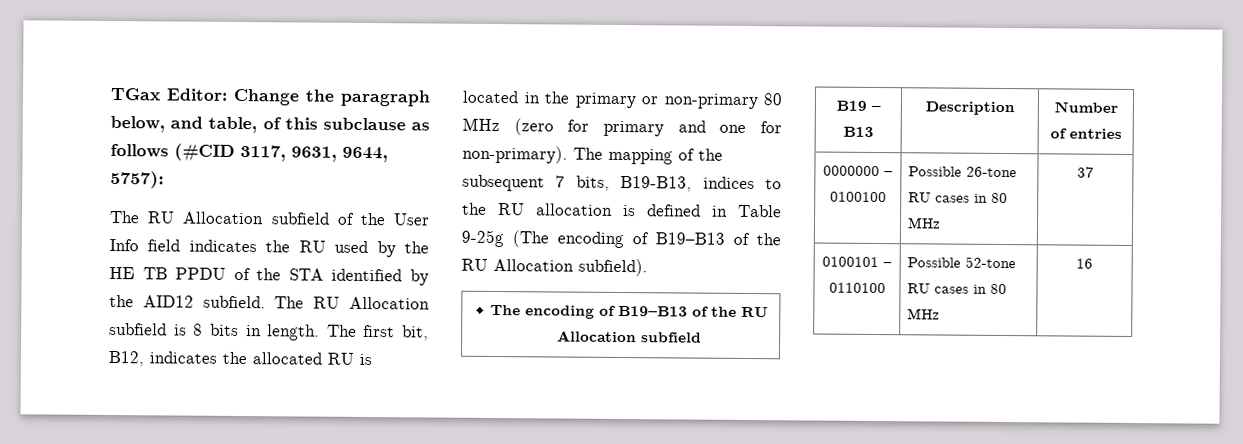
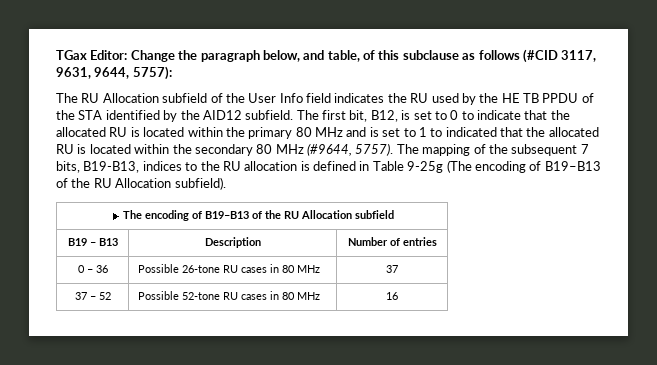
[313,296,430,310] [109,322,429,341] [108,350,372,367] [462,90,541,104] RU Allocation subfield is 8 bits in length. The first bit, B12, indicates the allocated RU is located in -> [322,110,570,122] [56,127,223,137] first bit, B12, is set to 0 to indicate that the allocated RU is located within
[641,93,783,110] [462,117,782,137] [462,145,568,164] or non-primary 80 MHz (zero for primary and one for non-primary). -> [295,127,599,137] [56,143,394,156] 80 MHz and is set to 1 to indicated that the allocated RU is located within the secondary 80 MHz (#9644, 5757).
[823,165,893,177] [829,191,887,203] 0000000 – 0100100 -> [77,265,108,273] 0 – 36
[822,256,892,268] [828,282,886,294] 0100101 – 0110100 -> [74,292,111,300] 37 – 52

